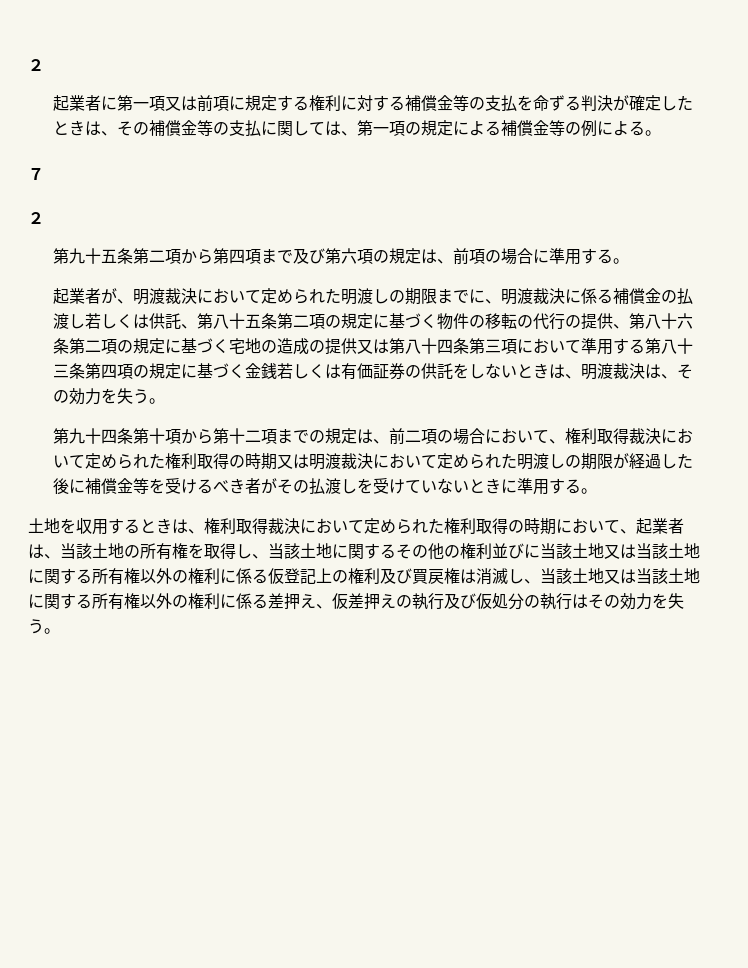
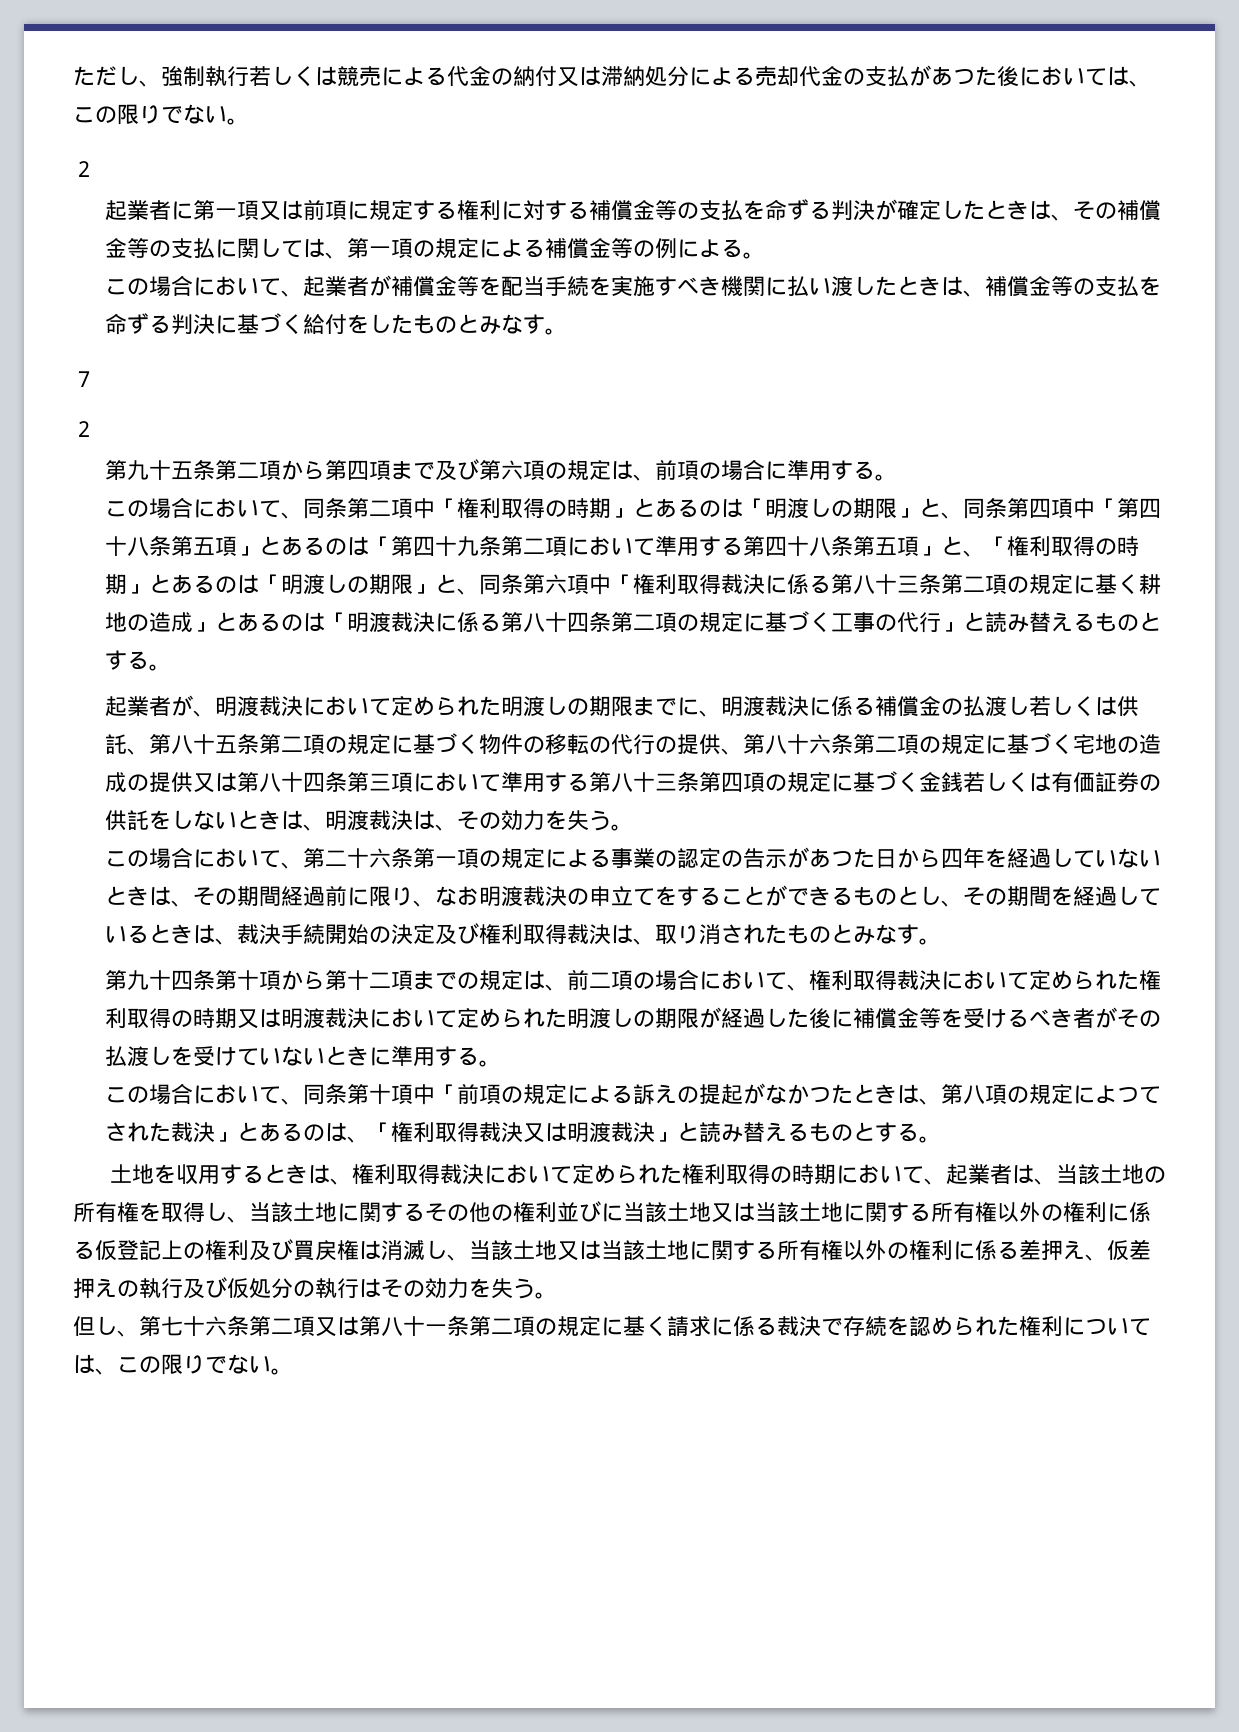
(28, 65) none -> [73,65,1151,87] [73,104,249,125] ただし、強制執行若しくは競売による代金の納付又は滞納処分による売却代金の支払があつた後においては、この限りでない。 //
(661, 133) none -> [105,275,1162,297] [105,313,568,335] // この場合において、起業者が補償金等を配当手続を実施すべき機関に払い渡したときは、補償金等の支払を命ずる判決に基づく給付をしたものとみなす。
(629, 261) none -> [105,497,1162,519] [105,536,1140,557] [105,574,1162,595] [105,611,1162,633] [105,650,172,671] // この場合において、同条第二項中「権利取得の時期」とあるのは「明渡しの期限」と、同条第四項中「第四十八条第五項」とあるのは「第四十九条第二項において準用する第四十八条第五項」と、「権利取得の時期」とあるのは「明渡しの期限」と、同条第六項中「権利取得裁決に係る第八十三条第二項の規定に基く耕地の造成」とあるのは「明渡裁決に係る第八十四条第二項の規定に基づく工事の代行」と読み替えるものとする。
(165, 401) none -> [105,847,1162,869] [105,885,1162,907] [105,923,942,945] // この場合において、第二十六条第一項の規定による事業の認定の告示があつた日から四年を経過していないときは、その期間経過前に限り、なお明渡裁決の申立てをすることができるものとし、その期間を経過しているときは、裁決手続開始の決定及び権利取得裁決は、取り消されたものとみなす。
(597, 491) none -> [105,1083,1162,1105] [105,1122,942,1143] // この場合において、同条第十項中「前項の規定による訴えの提起がなかつたときは、第八項の規定によつてされた裁決」とあるのは、「権利取得裁決又は明渡裁決」と読み替えるものとする。
(60, 631) none -> [73,1316,1151,1337] [73,1354,293,1375] // 但し、第七十六条第二項又は第八十一条第二項の規定に基く請求に係る裁決で存続を認められた権利については、この限りでない。

